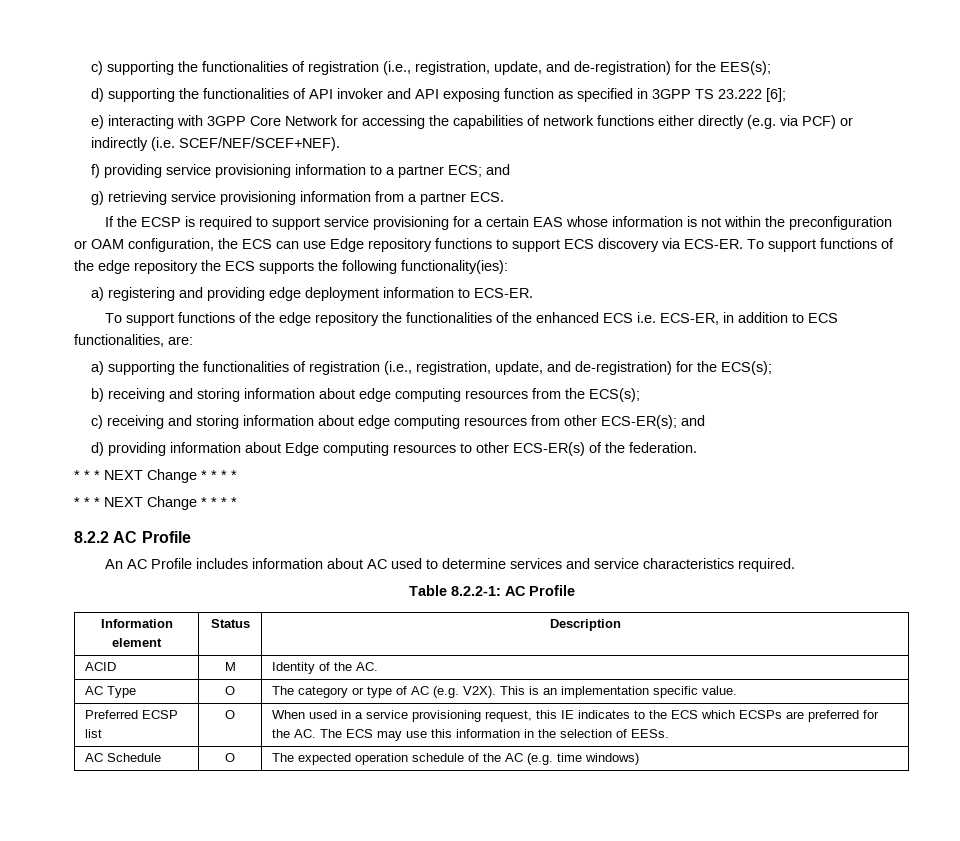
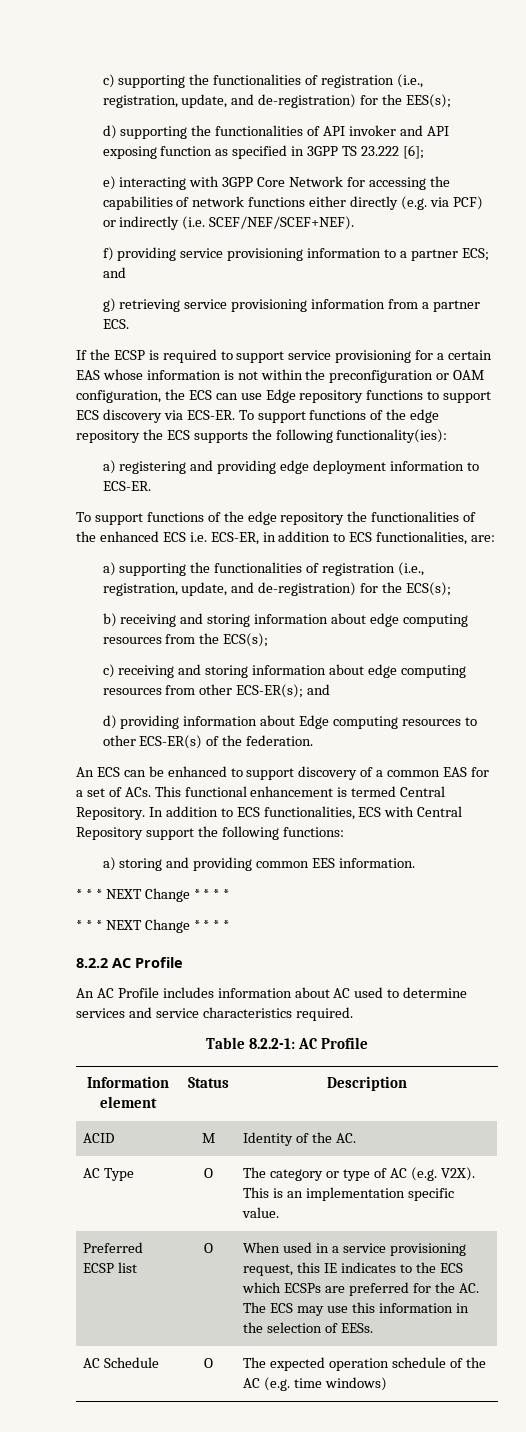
(698, 447) none -> [76,766,489,780] [76,786,446,797] [76,806,463,820] [76,826,344,840] [102,857,416,871] // An ECS can be enhanced to support discovery of a common EAS for a set of ACs. This functional enhancement is termed Central Repository. In addition to ECS functionalities, ECS with Central Repository support the following functions: // a) storing and providing common EES information.

